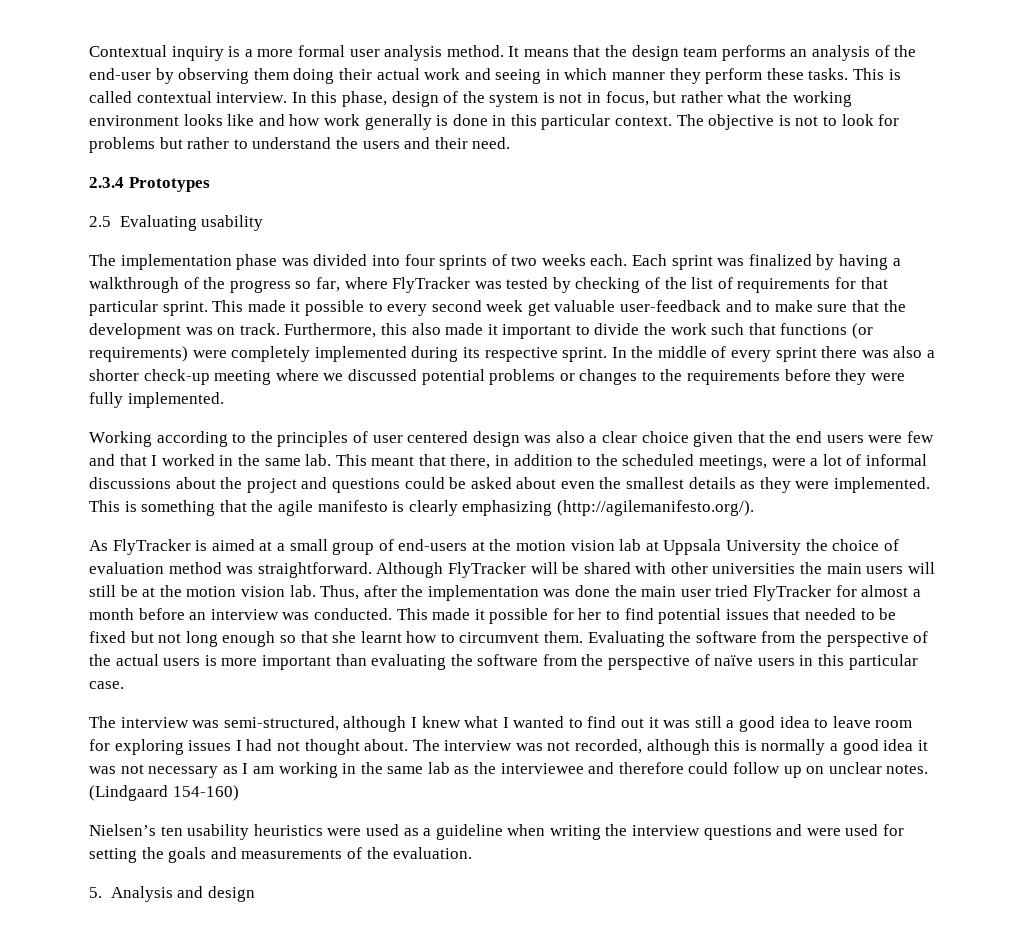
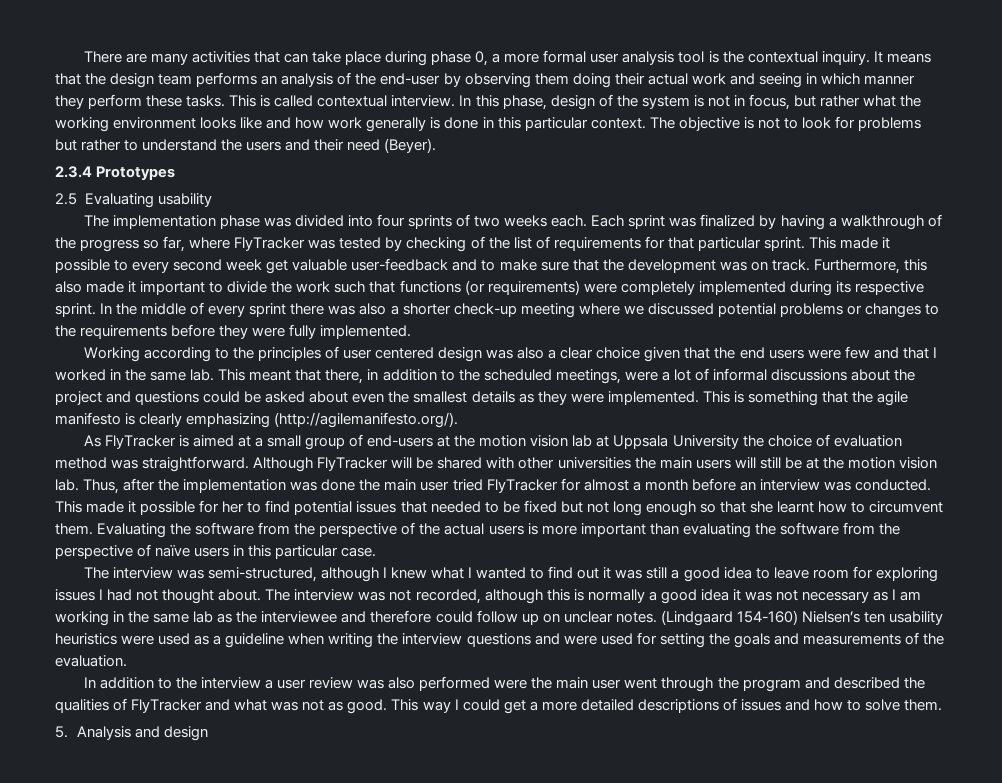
[89,45,241,61] Contextual inquiry is -> [83,51,489,66] There are many activities that can take place during phase 0,
[446,45,504,57] method. -> [678,51,870,65] tool is the contextual inquiry.
[472,137,511,149] need. -> [347,138,437,153] need (Beyer).
(239, 793) // -> (798, 617) none
(473, 853) none -> [83,676,925,692] [55,698,943,714] // In addition to the interview a user review was also performed were the main user went through the program and described the qualities of FlyTracker and what was not as good. This way I could get a more detailed descriptions of issues and how to solve them.

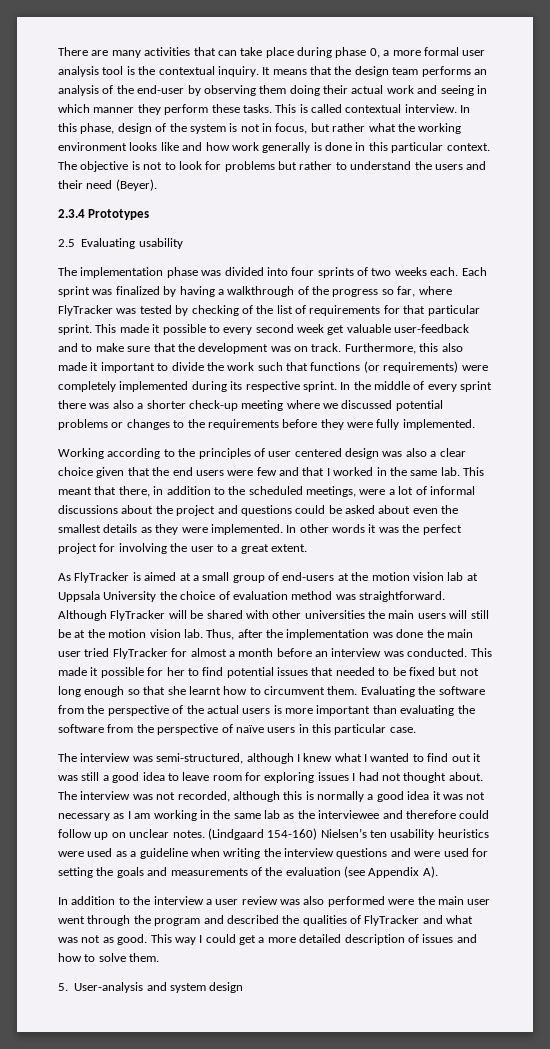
[702,391,908,406] [55,412,459,428] This is something that the agile manifesto is clearly emphasizing (http://agilemanifesto.org/). -> [286,524,462,535] [58,543,307,554] In other words it was the perfect project for involving the user to a great extent.
[55,655,127,667] evaluation. -> [285,866,438,878] evaluation (see Appendix A).
[637,699,719,713] descriptions -> [344,934,405,945] description
[77,726,161,740] Analysis and -> [74,982,206,993] User-analysis and system

